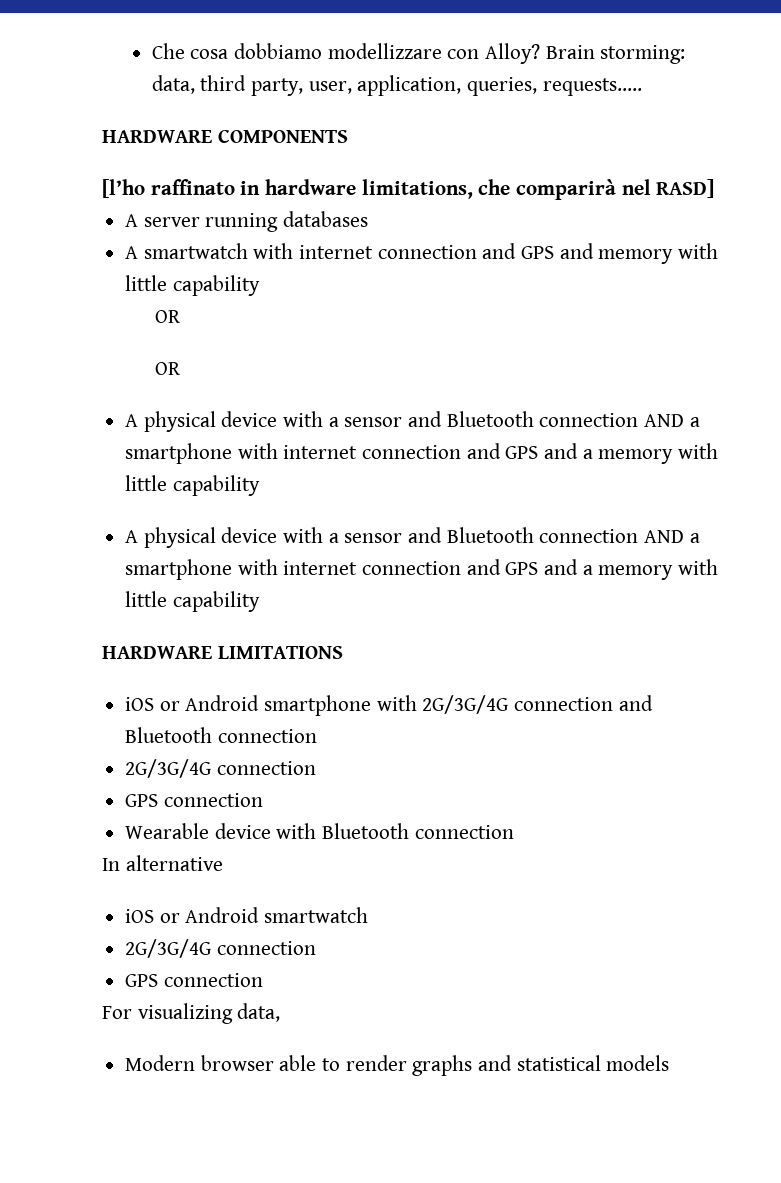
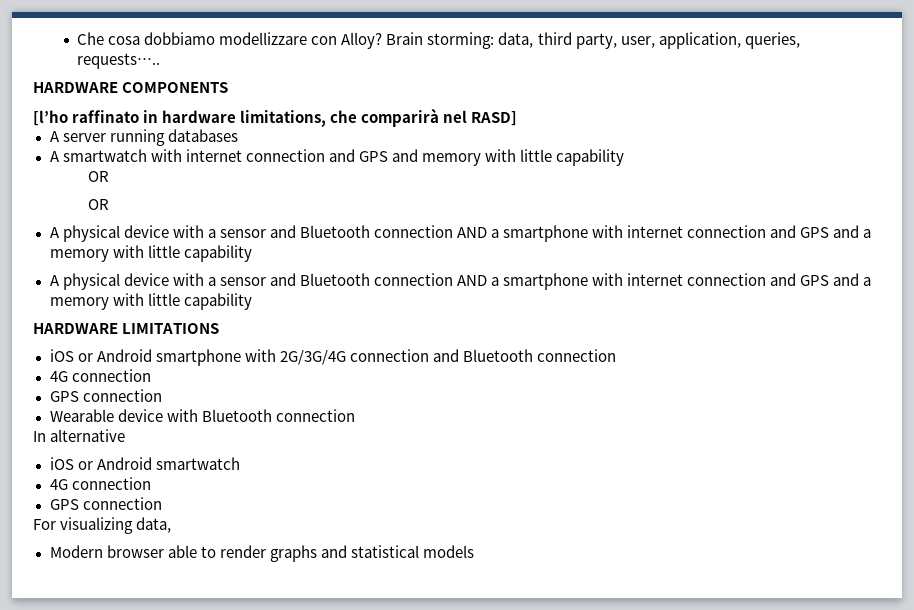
[125,759,212,778] 2G/3G/4G -> [49,371,68,382] 4G
[125,939,212,958] 2G/3G/4G -> [49,479,68,490] 4G

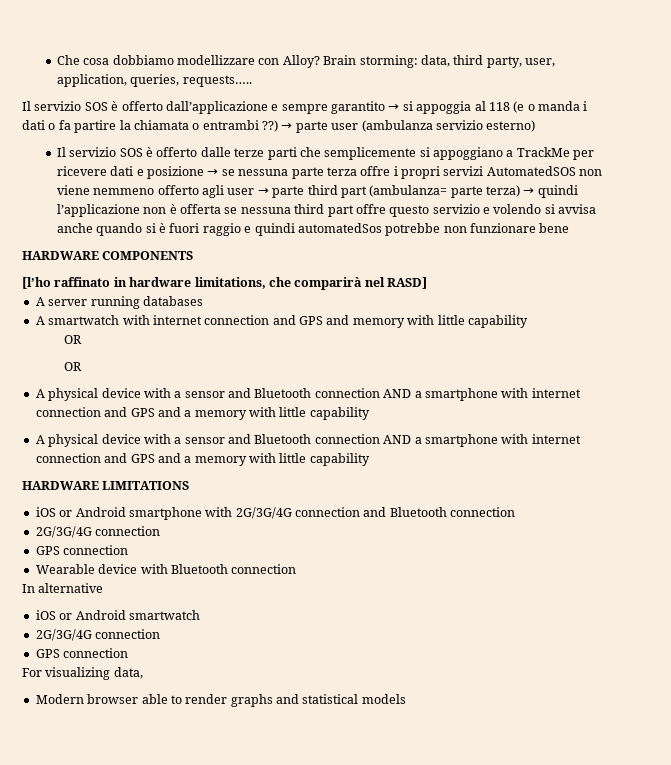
(161, 61) none -> [22,101,588,114] [22,120,536,133] [56,147,595,160] [56,166,603,179] [56,185,578,198] [56,204,597,217] [56,223,570,236] // Il servizio SOS è offerto dall’applicazione e sempre garantito → si appoggia al 118 (e o manda i dati o fa partire la chiamata o entrambi ??) → parte user (ambulanza servizio esterno) // Il servizio SOS è offerto dalle terze parti che semplicemente si appoggiano a TrackMe per ricevere dati e posizione → se nessuna parte terza offre i propri servizi AutomatedSOS non viene nemmeno offerto agli user → parte third part (ambulanza= parte terza) → quindi l’applicazione non è offerta se nessuna third part offre questo servizio e volendo si avvisa anche quando si è fuori raggio e quindi automatedSos potrebbe non funzionare bene
[49,371,68,382] 4G -> [35,526,92,538] 2G/3G/4G
[49,479,68,490] 4G -> [35,629,92,641] 2G/3G/4G

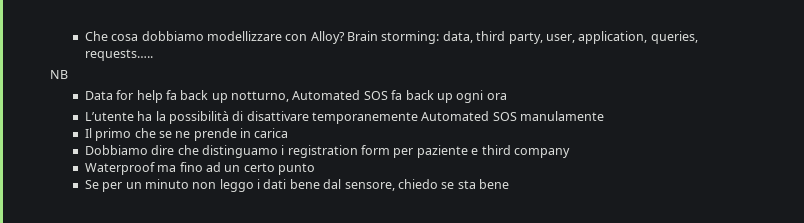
[22,101,588,114] [22,120,536,133] [56,147,595,160] [56,166,603,179] [56,185,578,198] [56,204,597,217] [56,223,570,236] [22,251,194,260] [22,277,427,290] [35,296,203,309] [35,315,528,328] [64,335,83,344] [64,362,83,371] [35,388,581,401] [35,407,370,420] [35,434,581,447] [35,453,370,466] [22,481,190,490] [35,507,516,520] [35,526,161,538] [35,545,129,555] [35,564,297,574] [22,583,104,593] [35,610,200,620] [35,629,161,641] [35,648,129,658] [22,667,143,680] [35,694,406,707] Il servizio SOS è offerto dall’applicazione e sempre garantito → si appoggia al 118 (e o manda i dati o fa partire la chiamata o entrambi ??) → parte user (ambulanza servizio esterno) // Il servizio SOS è offerto dalle terze parti che semplicemente si appoggiano a TrackMe per ricevere dati e posizione → se nessuna parte terza offre i propri servizi AutomatedSOS non viene nemmeno offerto agli user → parte third part (ambulanza= parte terza) → quindi l’applicazione non è offerta se nessuna third part offre questo servizio e volendo si avvisa anche quando si è fuori raggio e quindi automatedSos potrebbe non funzionare bene // HARDWARE COMPONENTS // [l’ho raffinato in hardware limitations, che comparirà nel RASD] // A server running databases // A smartwatch with internet connection and GPS and memory with little capability // OR // OR // A physical device with a sensor and Bluetooth connection AND a smartphone with internet connection and GPS and a memory with little capability // A physical device with a sensor and Bluetooth connection AND a smartphone with internet connection and GPS and a memory with little capability // HARDWARE LIMITATIONS // iOS or Android smartphone with 2G/3G/4G connection and Bluetooth connection // 2G/3G/4G connection // GPS connection // Wearable device with Bluetooth connection // In alternative // iOS or Android smartwatch // 2G/3G/4G connection // GPS connection // For visualizing data, // Modern browser able to render graphs and statistical models -> [50,70,68,79] [84,90,507,103] [84,111,605,124] [84,128,289,141] [84,145,570,158] [84,162,315,175] [84,179,509,192] NB // Data for help fa back up notturno, Automated SOS fa back up ogni ora // L’utente ha la possibilità di disattivare temporanemente Automated SOS manulamente // Il primo che se ne prende in carica // Dobbiamo dire che distinguamo i registration form per paziente e third company // Waterproof ma fino ad un certo punto // Se per un minuto non leggo i dati bene dal sensore, chiedo se sta bene

